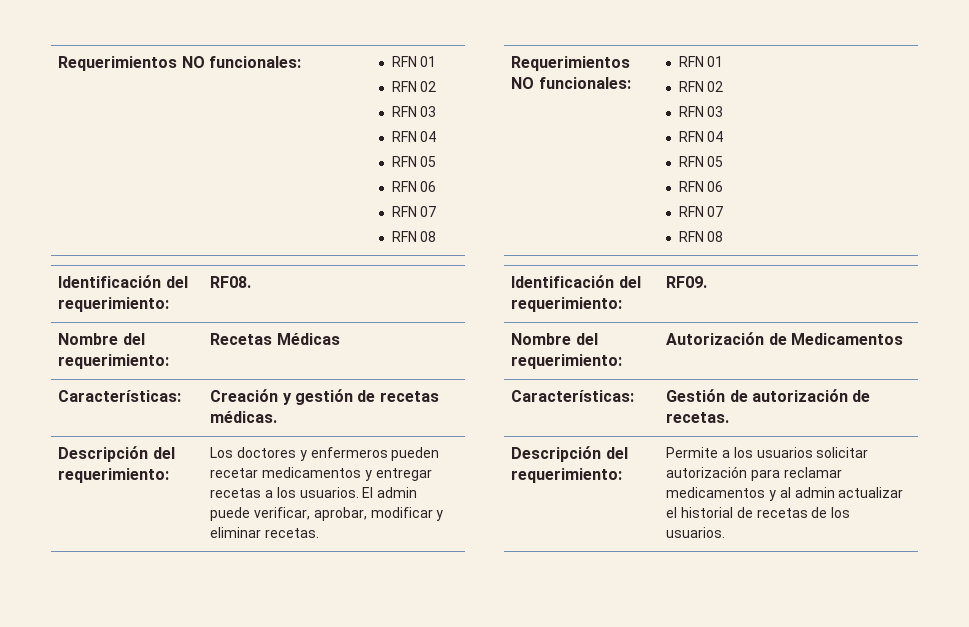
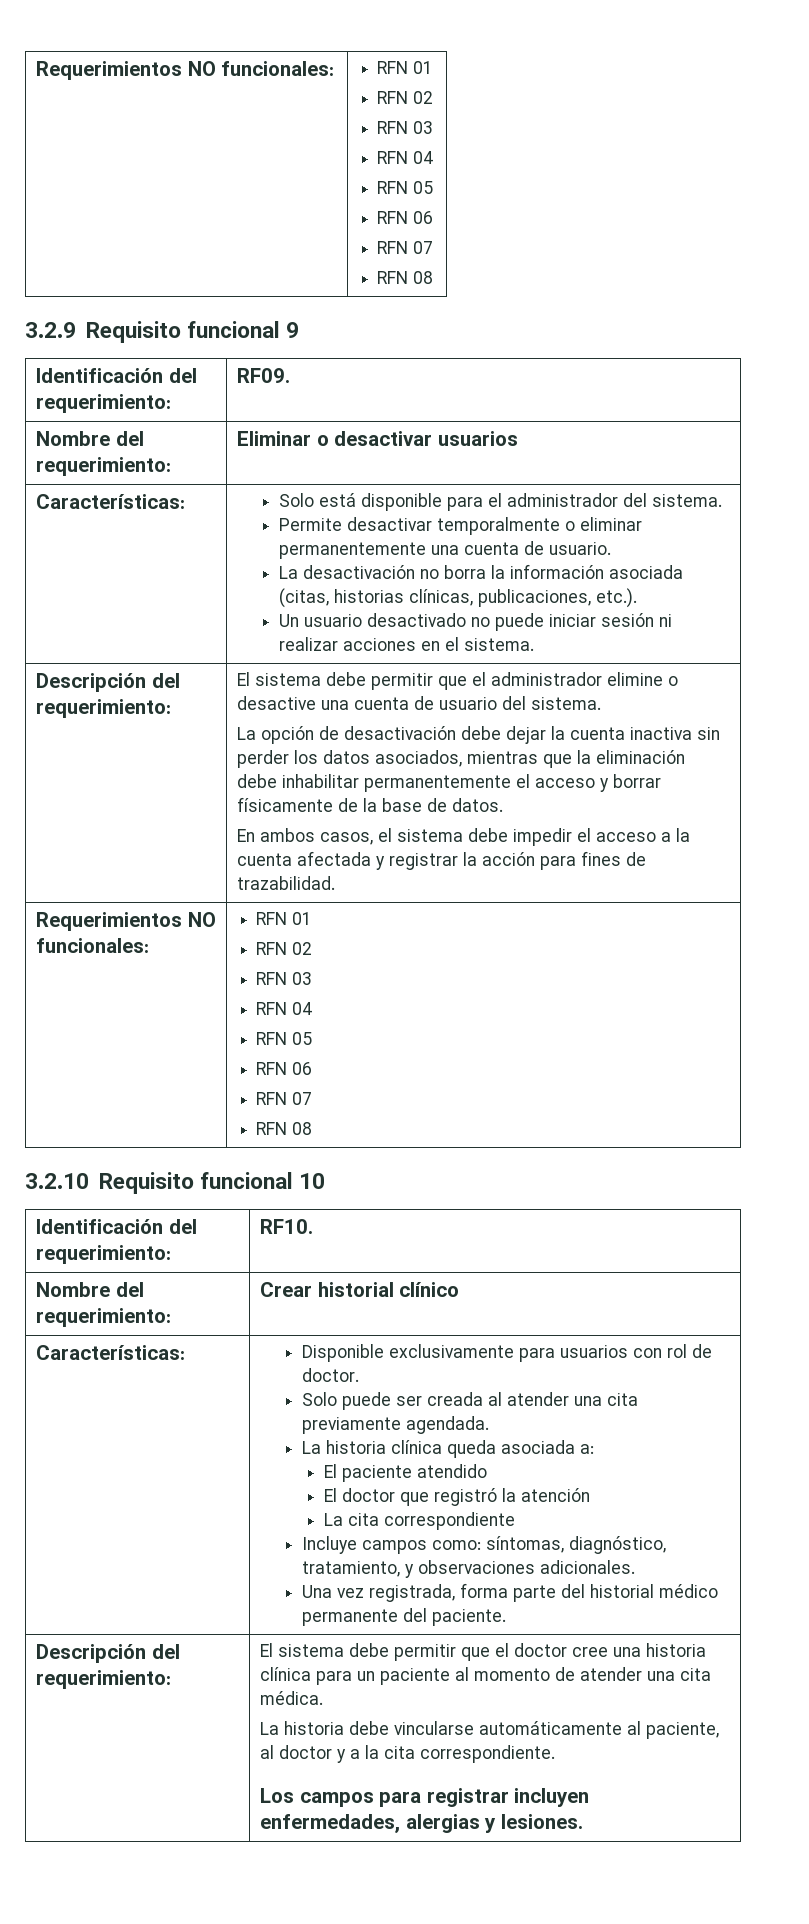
[58,275,188,288] [58,297,170,312] [210,276,252,288] [58,333,145,345] [58,354,170,369] [210,333,340,345] [58,390,182,402] [210,389,439,405] [210,411,278,423] [58,446,175,462] [58,468,170,483] [210,447,440,461] [210,467,432,481] [210,487,418,498] [210,507,444,521] [210,527,320,538] // Identificación del requerimiento: | RF08. // Nombre del requerimiento: | Recetas Médicas // Características: | Creación y gestión de recetas médicas. // Descripción del requerimiento: | Los doctores y enfermeros pueden recetar medicamentos y entregar recetas a los usuarios. El admin puede verificar, aprobar, modificar y eliminar recetas. -> [25,321,299,343] [36,368,197,383] [36,394,172,413] [237,368,291,383] [36,431,144,446] [36,457,172,476] [237,431,518,446] [36,494,186,509] [278,493,722,511] [278,517,642,535] [278,541,611,559] [278,564,683,579] [278,588,637,608] [278,613,672,631] [278,637,534,651] [36,673,180,692] [36,699,172,718] [237,672,679,690] [237,696,602,710] [237,726,721,744] [237,750,686,768] [237,774,662,792] [237,797,504,812] [237,828,691,846] [237,851,647,870] [237,876,336,890] // 3.2.9 Requisito funcional 9 // Identificación del requerimiento: | RF09. // Nombre del requerimiento: | Eliminar o desactivar usuarios // Características: | Solo está disponible para el administrador del sistema. // Permite desactivar temporalmente o eliminar permanentemente una cuenta de usuario. // La desactivación no borra la información asociada (citas, historias clínicas, publicaciones, etc.). // Un usuario desactivado no puede iniciar sesión ni realizar acciones en el sistema. // Descripción del requerimiento: | El sistema debe permitir que el administrador elimine o desactive una cuenta de usuario del sistema. // La opción de desactivación debe dejar la cuenta inactiva sin perder los datos asociados, mientras que la eliminación debe inhabilitar permanentemente el acceso y borrar físicamente de la base de datos. // En ambos casos, el sistema debe impedir el acceso a la cuenta afectada y registrar la acción para fines de trazabilidad.
[511,275,641,288] [511,297,623,312] [666,276,708,288] [511,333,598,345] [511,354,623,369] [666,332,903,345] [511,390,635,402] [666,389,871,402] [666,412,730,423] [511,446,628,462] [511,468,623,483] [666,447,869,458] [666,466,842,481] [666,487,904,501] [666,507,851,518] [666,527,726,538] // Identificación del requerimiento: | RF09. // Nombre del requerimiento: | Autorización de Medicamentos // Características: | Gestión de autorización de recetas. // Descripción del requerimiento: | Permite a los usuarios solicitar autorización para reclamar medicamentos y al admin actualizar el historial de recetas de los usuarios. -> [25,1172,325,1194] [36,1219,197,1234] [36,1245,172,1264] [260,1219,314,1234] [36,1282,144,1297] [36,1308,172,1327] [260,1282,460,1297] [36,1345,186,1360] [301,1344,712,1362] [301,1368,359,1382] [301,1392,638,1410] [301,1416,489,1434] [301,1440,594,1458] [324,1464,488,1482] [324,1488,591,1506] [324,1512,516,1530] [301,1536,666,1554] [301,1560,635,1578] [301,1583,718,1602] [301,1608,506,1626] [36,1644,180,1663] [36,1670,172,1689] [260,1643,707,1661] [260,1667,712,1685] [260,1691,324,1705] [260,1721,720,1739] [260,1745,556,1763] [260,1788,590,1807] [260,1814,583,1833] // 3.2.10 Requisito funcional 10 // Identificación del requerimiento: | RF10. // Nombre del requerimiento: | Crear historial clínico // Características: | Disponible exclusivamente para usuarios con rol de doctor. // Solo puede ser creada al atender una cita previamente agendada. // La historia clínica queda asociada a: // El paciente atendido // El doctor que registró la atención // La cita correspondiente // Incluye campos como: síntomas, diagnóstico, tratamiento, y observaciones adicionales. // Una vez registrada, forma parte del historial médico permanente del paciente. // Descripción del requerimiento: | El sistema debe permitir que el doctor cree una historia clínica para un paciente al momento de atender una cita médica. // La historia debe vincularse automáticamente al paciente, al doctor y a la cita correspondiente. // Los campos para registrar incluyen enfermedades, alergias y lesiones.

